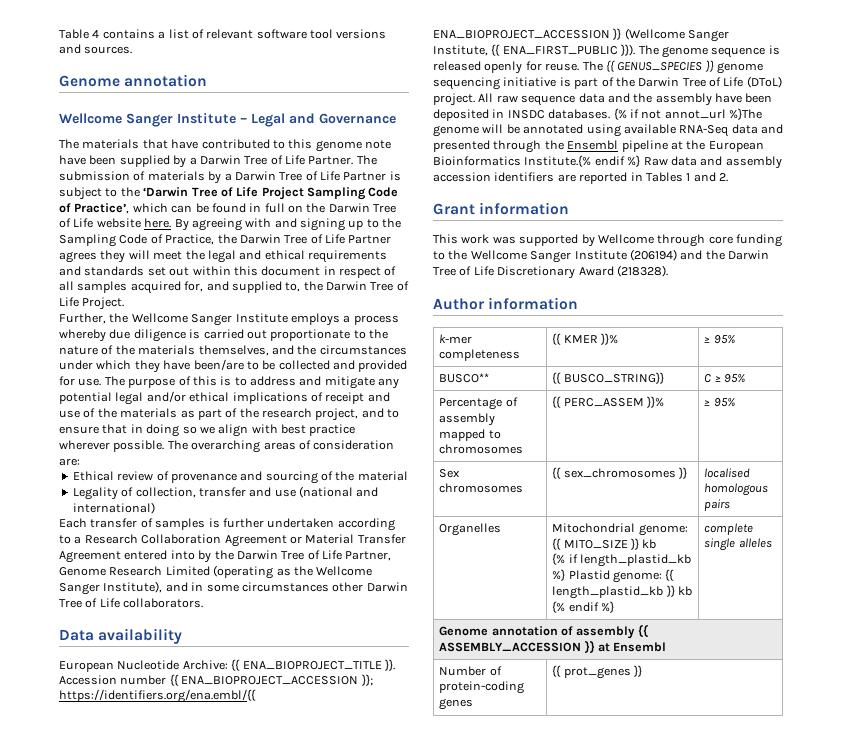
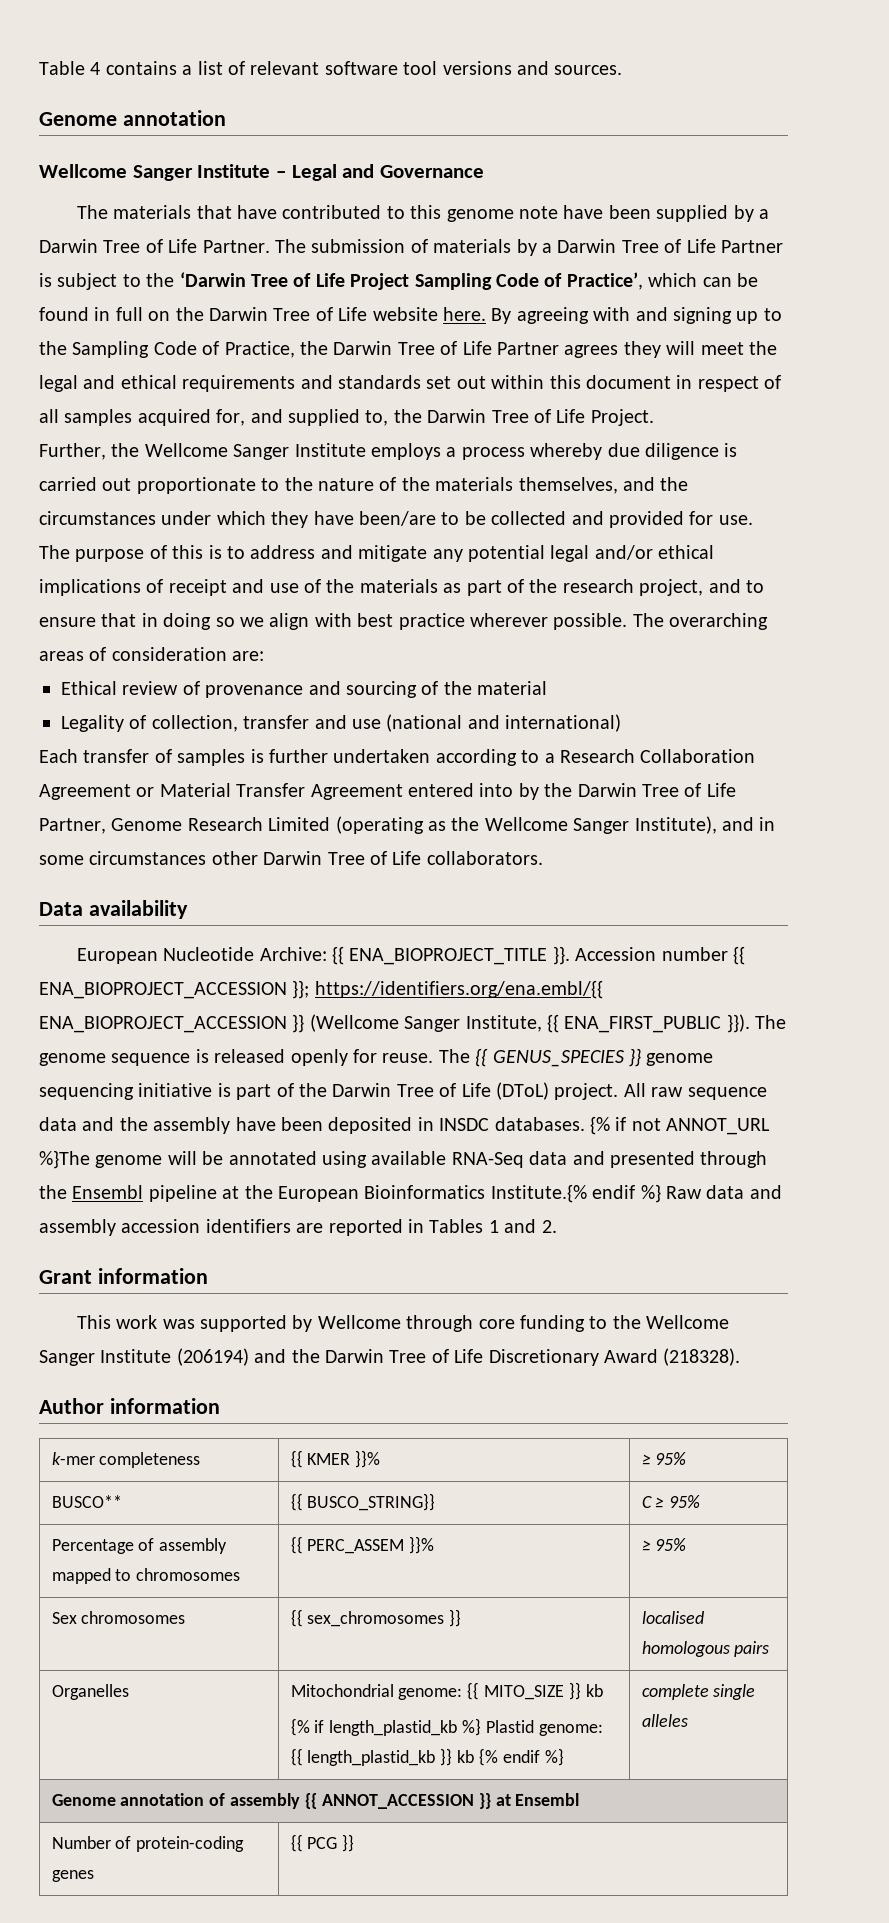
[664,109,726,119] annot_url -> [666,1118,771,1135] ANNOT_URL
[439,642,582,652] ASSEMBLY_ACCESSION -> [321,1794,474,1809] ANNOT_ACCESSION
[563,667,631,679] prot_genes -> [307,1837,338,1849] PCG

